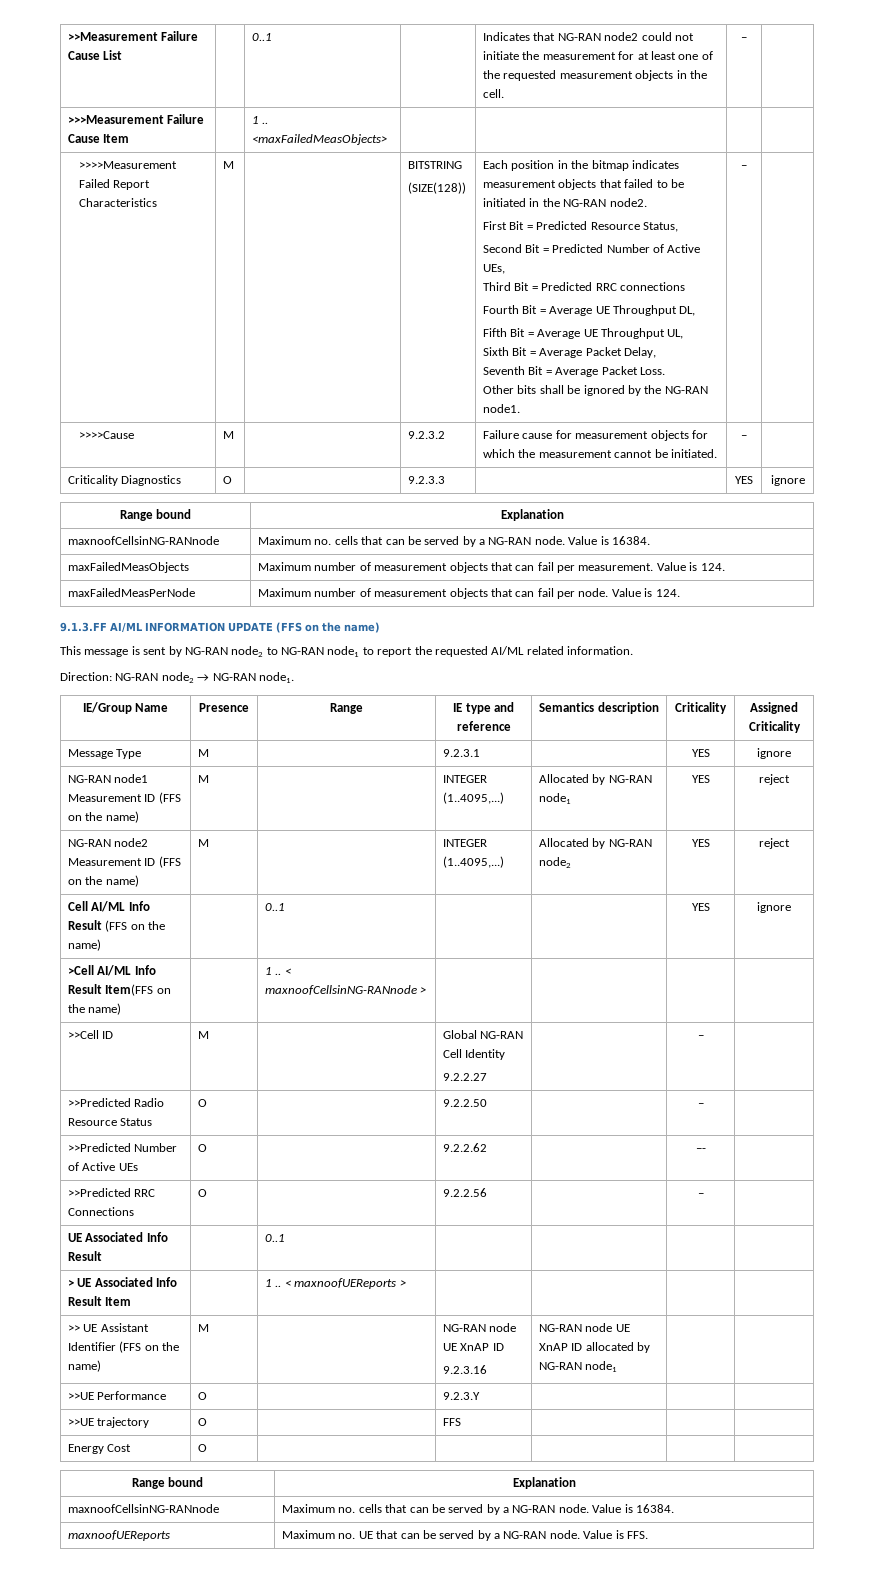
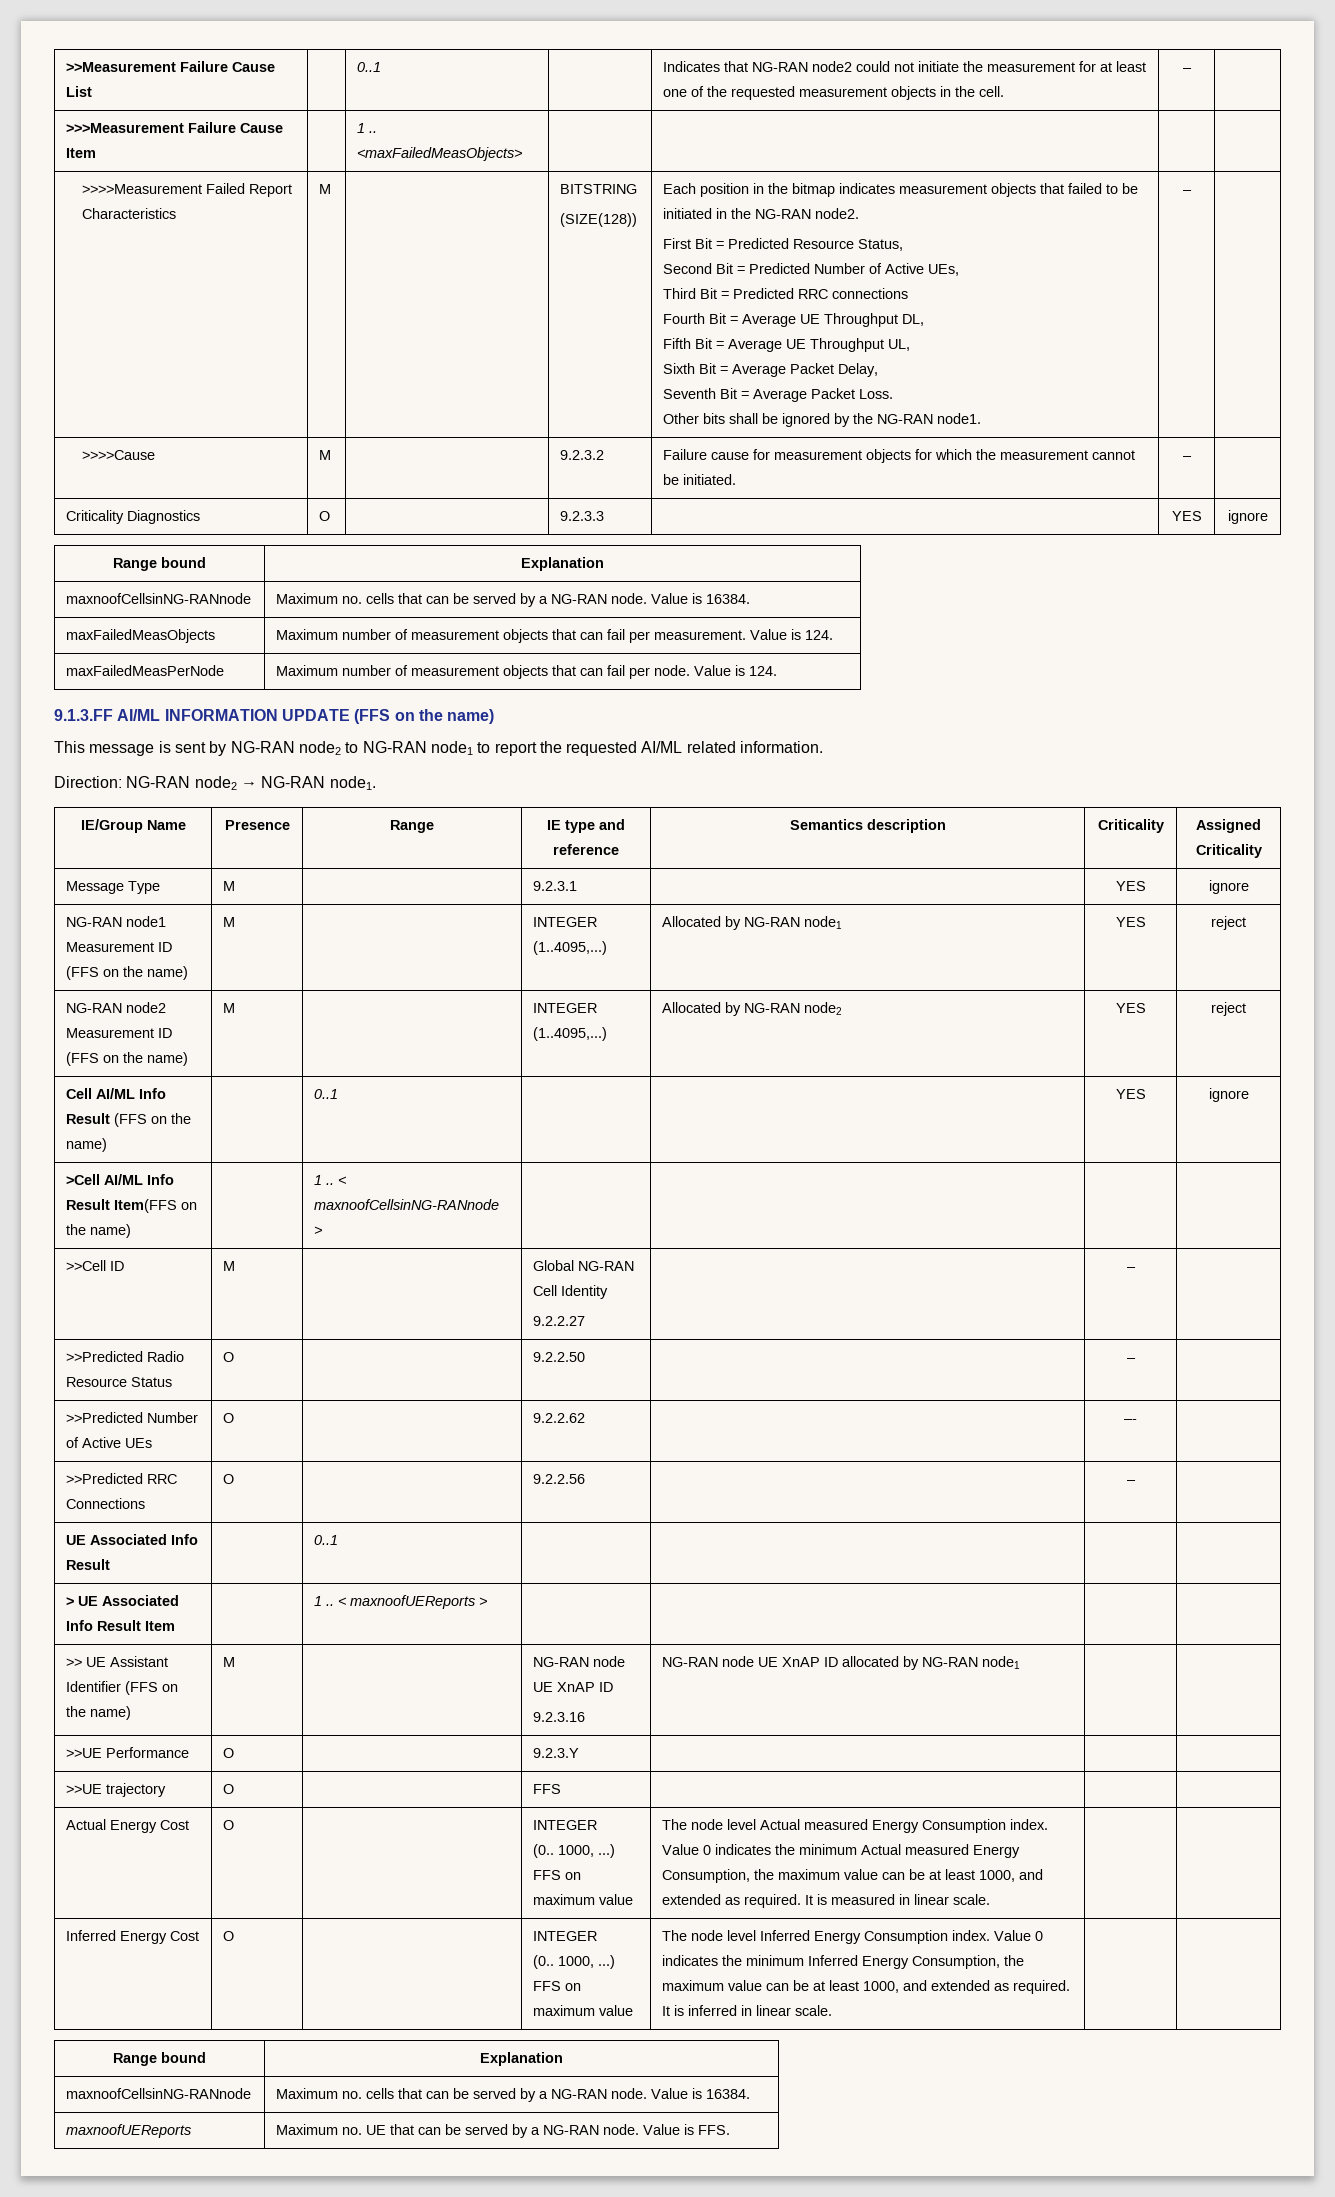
[68,1444,132,1454] [198,1444,208,1452] Energy Cost | O | | | -> [66,1819,190,1833] [223,1820,235,1830] [533,1820,598,1830] [533,1844,616,1858] [533,1870,582,1880] [533,1894,634,1905] [662,1819,1049,1833] [662,1844,1021,1858] [662,1869,1044,1883] [662,1894,991,1908] [66,1930,200,1944] [223,1931,235,1941] [533,1931,598,1941] [533,1955,616,1969] [533,1981,582,1991] [533,2005,634,2016] [662,1930,1044,1944] [662,1955,1025,1969] [662,1980,1071,1994] [662,2005,833,2016] Actual Energy Cost | O | | INTEGER // (0.. 1000, ...) FFS on maximum value | The node level Actual measured Energy Consumption index. Value 0 indicates the minimum Actual measured Energy Consumption, the maximum value can be at least 1000, and extended as required. It is measured in linear scale. | | // Inferred Energy Cost | O | | INTEGER // (0.. 1000, ...) FFS on maximum value | The node level Inferred Energy Consumption index. Value 0 indicates the minimum Inferred Energy Consumption, the maximum value can be at least 1000, and extended as required. It is inferred in linear scale.

